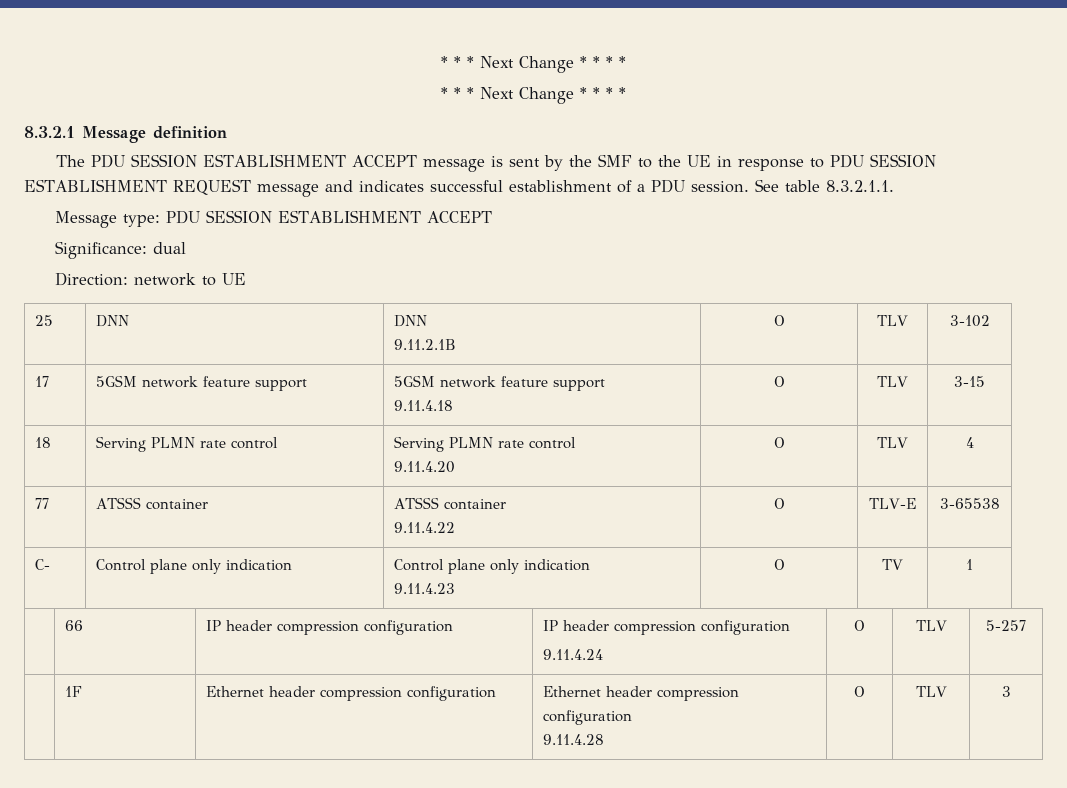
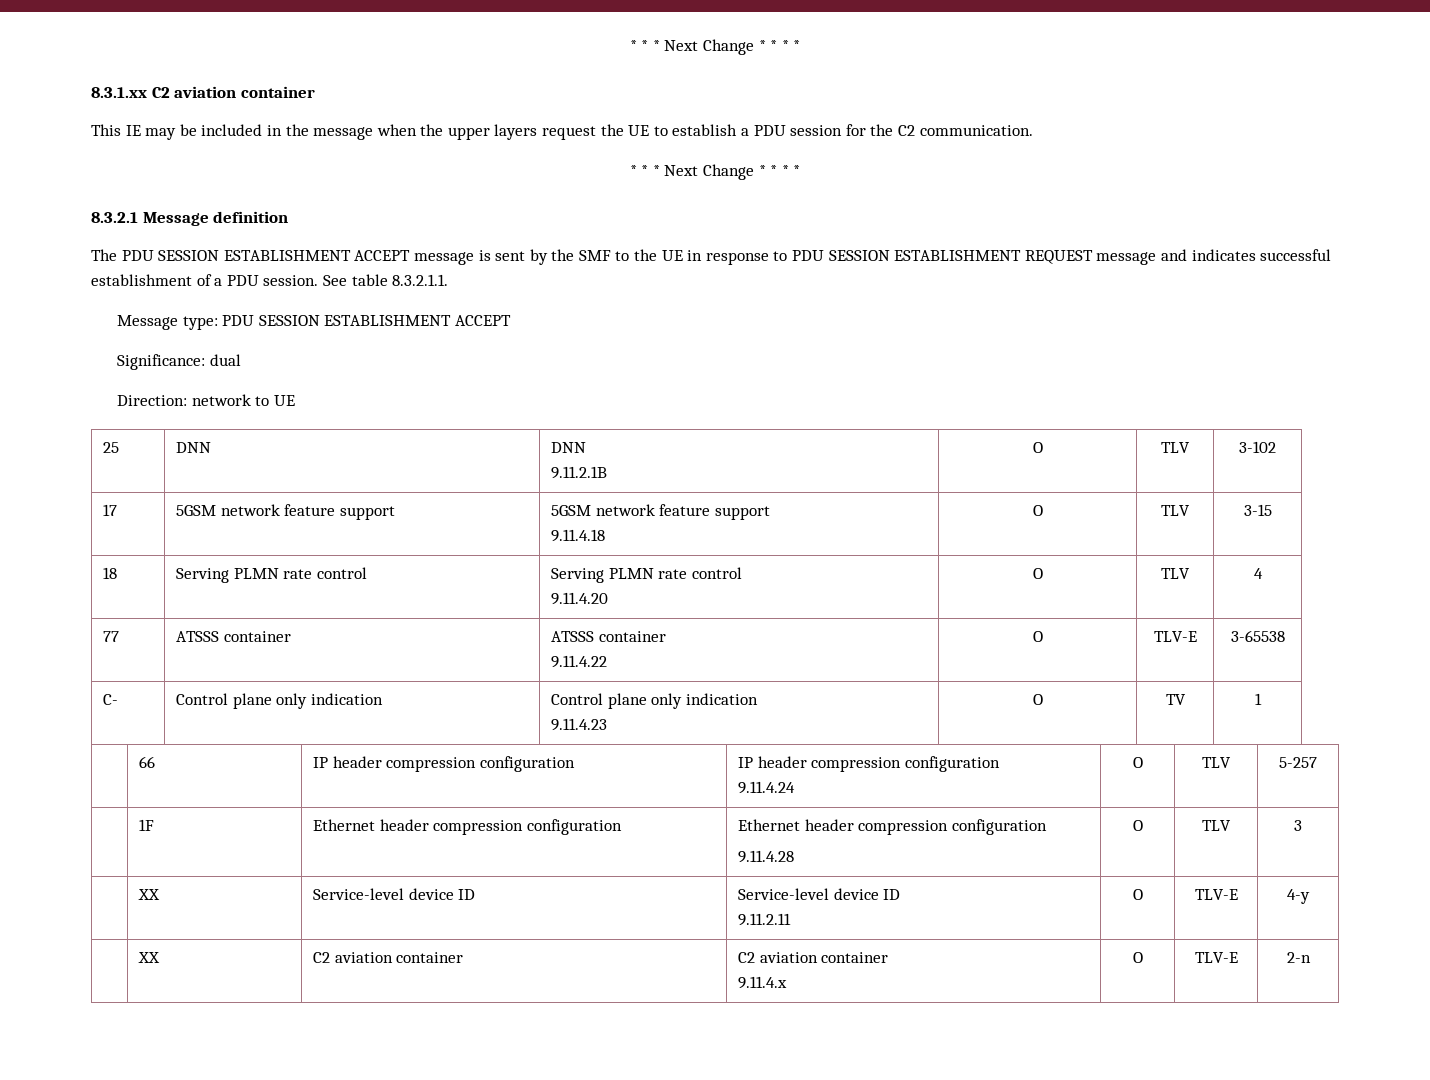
[441,56,626,73] * * * Next Change * * * * -> [629,39,801,55] [91,86,315,98] [91,124,1033,140] * * * Next Change * * * * // 8.3.1.xx C2 aviation container // This IE may be included in the message when the upper layers request the UE to establish a PDU session for the C2 communication.
(1011, 691) none -> [138,889,161,900] [313,888,476,900] [738,888,901,900] [738,913,792,926] [1132,889,1143,900] [1194,889,1238,900] [1287,889,1310,904] [138,952,161,963] [313,952,464,963] [738,952,889,963] [738,976,788,989] [1132,952,1143,963] [1194,952,1238,963] [1286,952,1311,963] // | XX | Service-level device ID | Service-level device ID // 9.11.2.11 | O | TLV-E | 4-y // | XX | C2 aviation container | C2 aviation container // 9.11.4.x | O | TLV-E | 2-n

